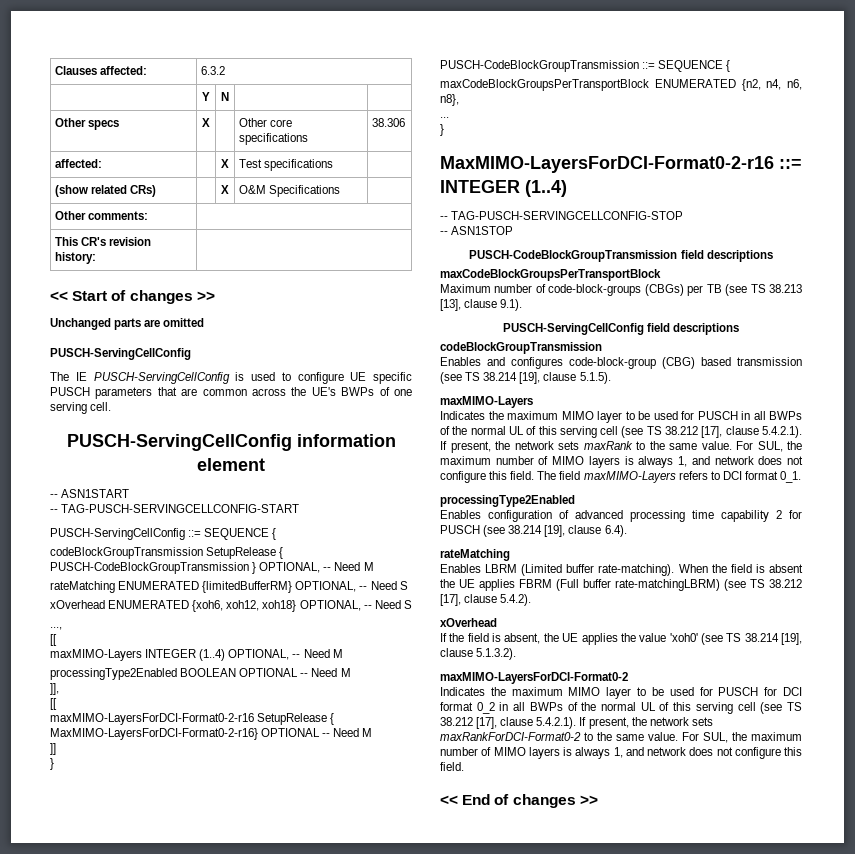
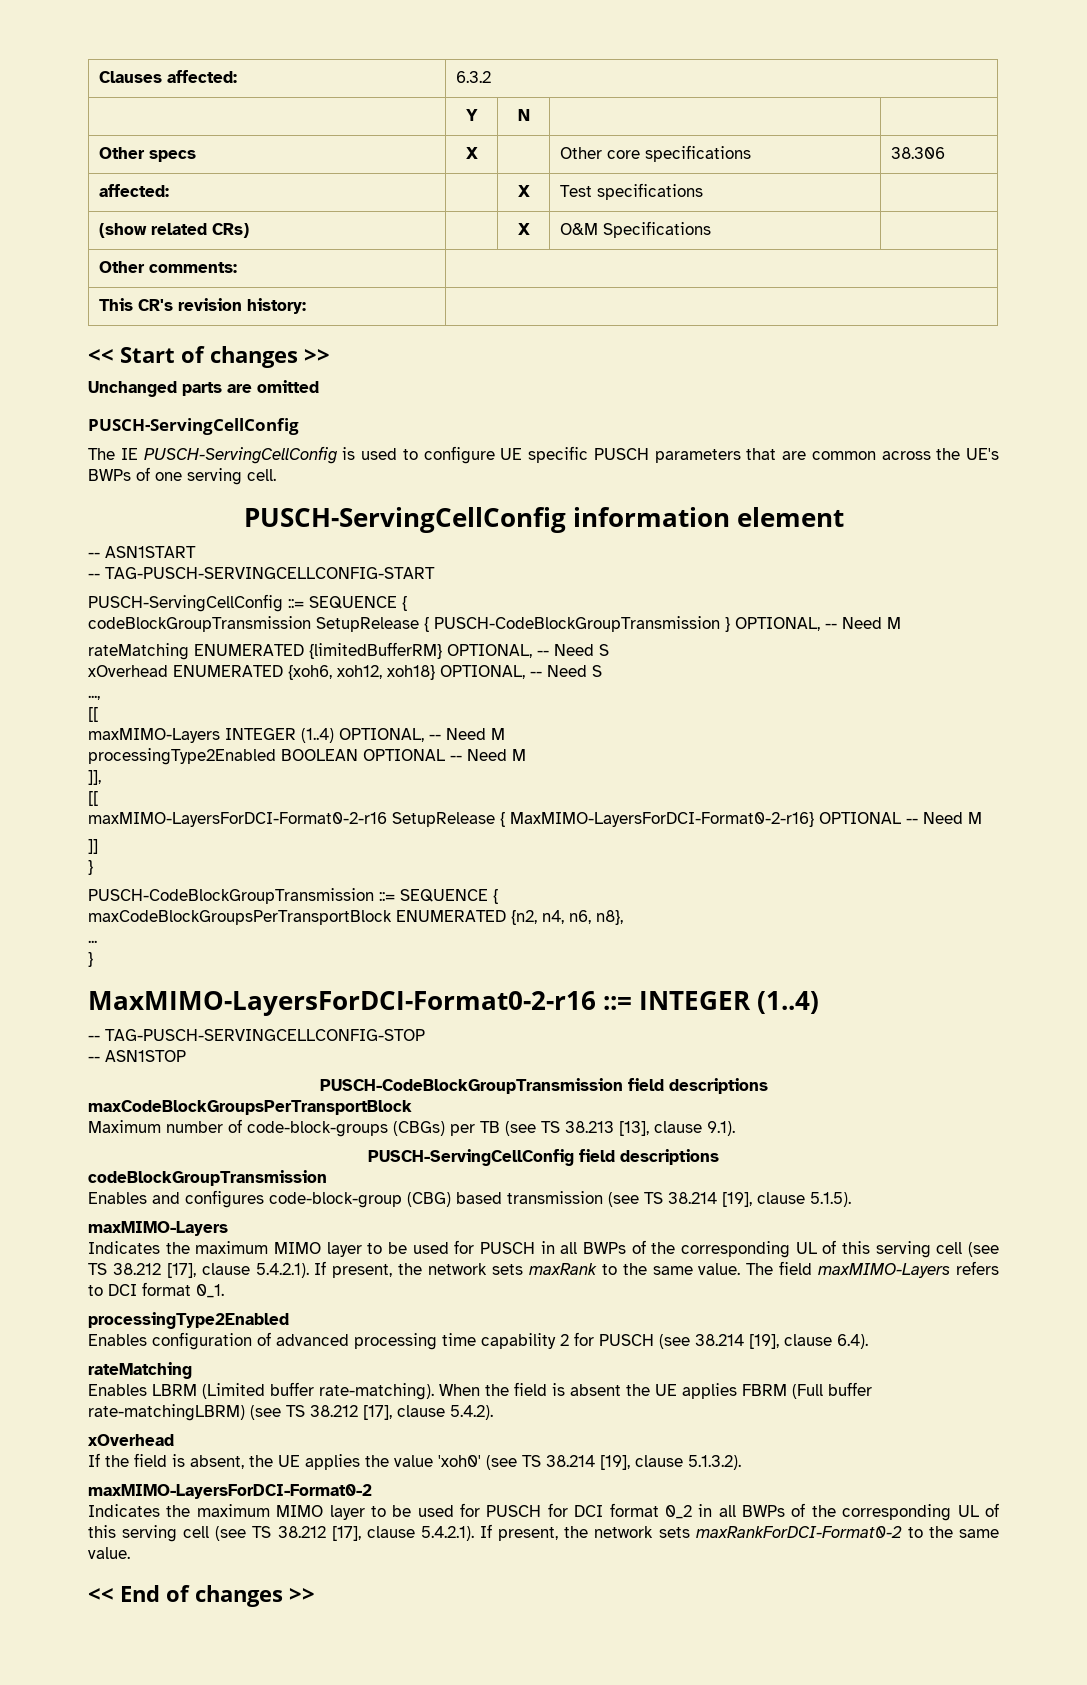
[470,426,506,435] normal -> [681,1241,790,1258] corresponding
[736,441,802,452] [440,456,803,468] [440,471,535,483] For SUL, the maximum number of MIMO layers is always 1, and network does not configure this field. -> (741, 1269) none
[601,702,636,711] normal -> [842,1504,952,1521] corresponding
[682,732,802,743] [440,747,802,759] [440,762,464,771] For SUL, the maximum number of MIMO layers is always 1, and network does not configure this field. -> (130, 1553) none

